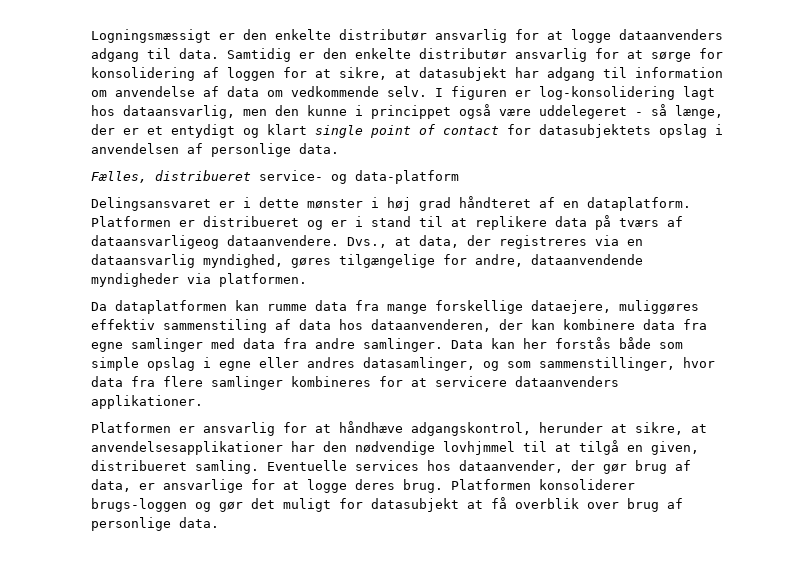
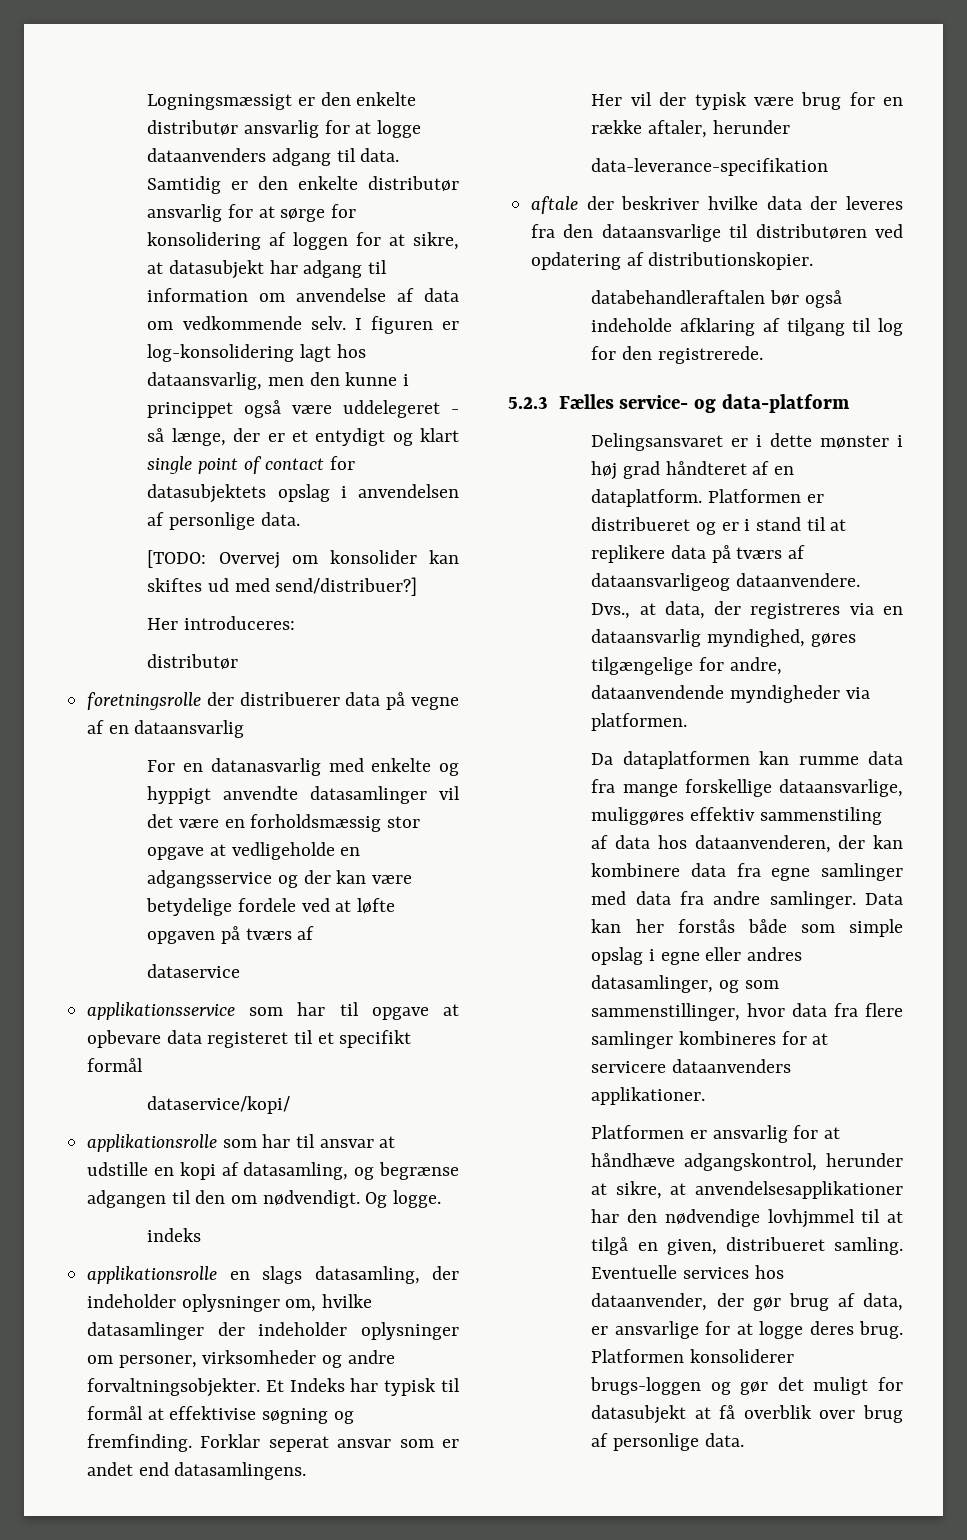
[90,170,251,183] Fælles, distribueret -> [147,550,459,569] [147,577,418,596] [147,616,296,630] [147,654,239,670] [87,692,459,710] [87,720,245,738] [147,758,459,776] [147,786,460,804] [147,814,421,832] [147,842,361,860] [147,870,413,888] [146,898,396,916] [147,926,315,944] [147,964,241,978] [87,1002,459,1020] [87,1030,412,1048] [87,1058,144,1072] [147,1096,291,1114] [87,1134,396,1152] [87,1162,459,1180] [87,1190,442,1208] [147,1228,202,1242] [87,1266,459,1284] [87,1294,373,1312] [87,1322,459,1340] [87,1350,395,1368] [87,1378,460,1397] [87,1406,354,1424] [87,1434,459,1452] [87,1462,307,1480] [591,92,903,110] [591,120,790,138] [591,158,829,176] [531,196,903,214] [531,224,903,242] [531,252,814,270] [591,290,842,308] [591,318,903,336] [591,346,763,364] [508,394,614,409] [TODO: Overvej om konsolider kan skiftes ud med send/distribuer?] // Her introduceres: // distributør // foretningsrolle der distribuerer data på vegne af en dataansvarlig // For en datanasvarlig med enkelte og hyppigt anvendte datasamlinger vil det være en forholdsmæssig stor opgave at vedligeholde en adgangsservice og der kan være betydelige fordele ved at løfte opgaven på tværs af // dataservice // applikationsservice som har til opgave at opbevare data registeret til et specifikt formål // dataservice/kopi/ // applikationsrolle som har til ansvar at udstille en kopi af datasamling, og begrænse adgangen til den om nødvendigt. Og logge. // indeks // applikationsrolle en slags datasamling, der indeholder oplysninger om, hvilke datasamlinger der indeholder oplysninger om personer, virksomheder og andre forvaltningsobjekter. Et Indeks har typisk til formål at effektivise søgning og fremfinding. Forklar seperat ansvar som er andet end datasamlingens. // Her vil der typisk være brug for en række aftaler, herunder // data-leverance-specifikation // aftale der beskriver hvilke data der leveres fra den dataansvarlige til distributøren ved opdatering af distributionskopier. // databehandleraftalen bør også indeholde afklaring af tilgang til log for den registrerede. // 5.2.3 Fælles
[530,300,611,314] dataejere, -> [779,779,903,797] dataansvarlige,

